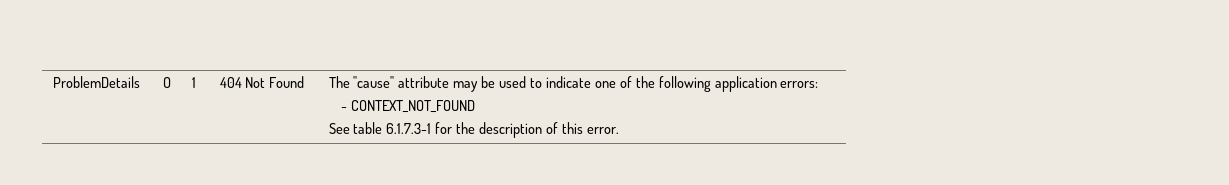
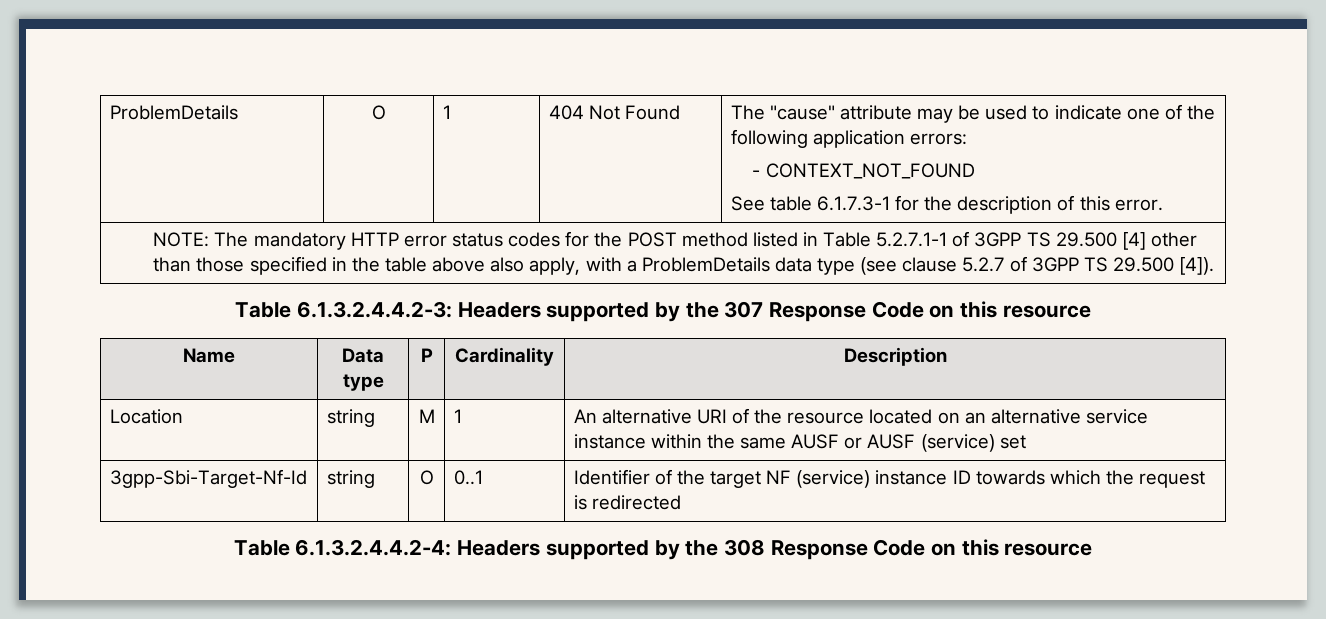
(619, 130) none -> [153,231,1197,250] [153,256,1215,275] [235,301,1091,322] [183,348,235,363] [342,348,384,363] [342,374,384,391] [420,348,433,362] [455,347,554,366] [843,347,947,366] [109,409,183,424] [326,409,375,427] [418,409,435,423] [453,409,462,423] [573,408,1148,424] [573,434,1026,452] [109,469,307,488] [326,470,375,488] [419,470,434,485] [453,470,483,485] [573,469,1206,488] [573,495,681,510] [233,539,1093,560] // NOTE: The mandatory HTTP error status codes for the POST method listed in Table 5.2.7.1-1 of 3GPP TS 29.500 [4] other than those specified in the table above also apply, with a ProblemDetails data type (see clause 5.2.7 of 3GPP TS 29.500 [4]). // Table 6.1.3.2.4.4.2-3: Headers supported by the 307 Response Code on this resource // Name | Data type | P | Cardinality | Description // Location | string | M | 1 | An alternative URI of the resource located on an alternative service instance within the same AUSF or AUSF (service) set // 3gpp-Sbi-Target-Nf-Id | string | O | 0..1 | Identifier of the target NF (service) instance ID towards which the request is redirected // Table 6.1.3.2.4.4.2-4: Headers supported by the 308 Response Code on this resource

